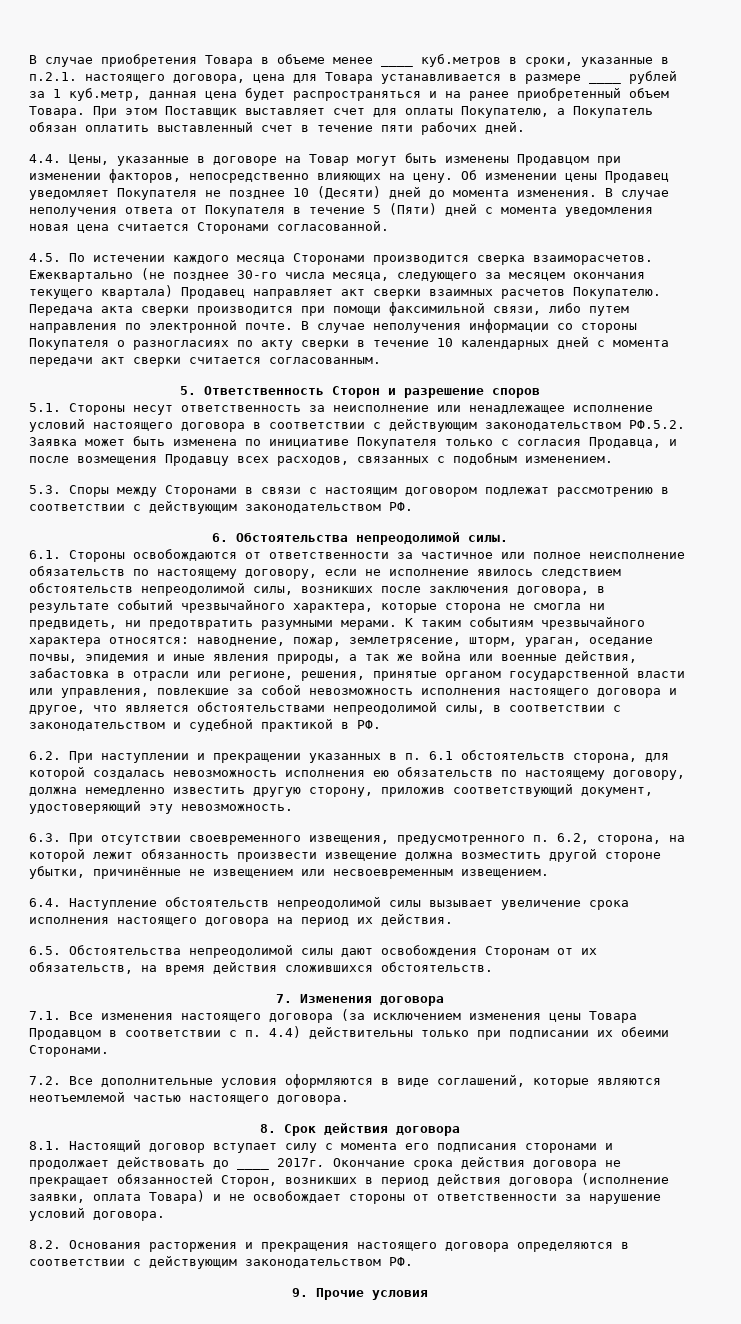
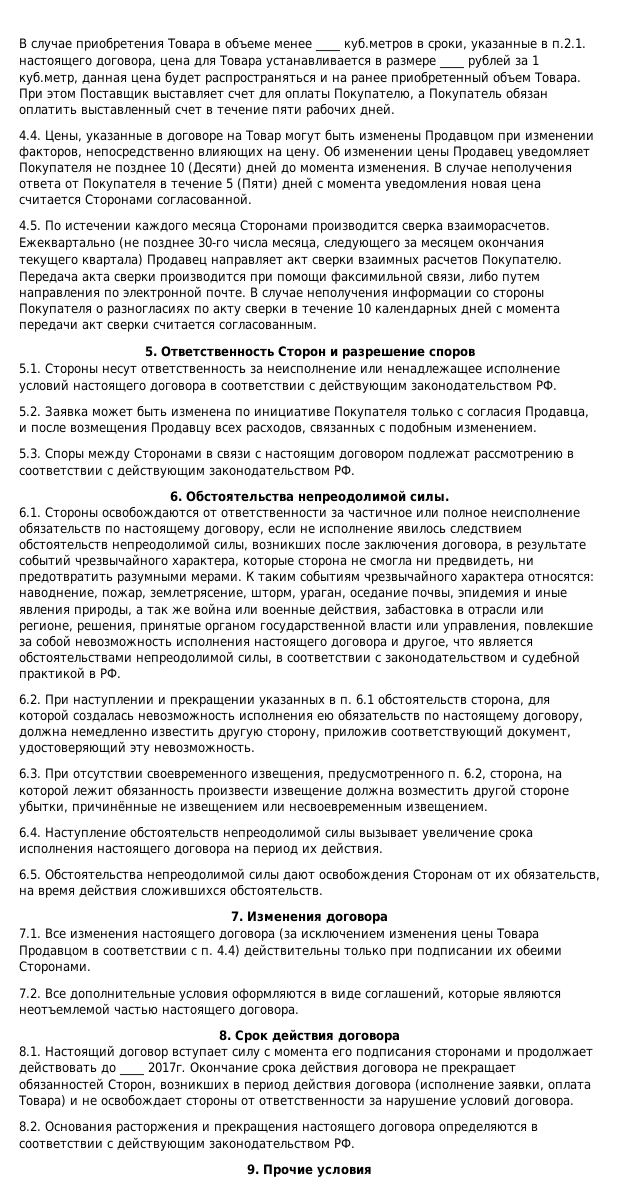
[629,420,685,429] РФ.5.2. -> [536,380,557,390] [19,406,41,417] РФ. // 5.2.

